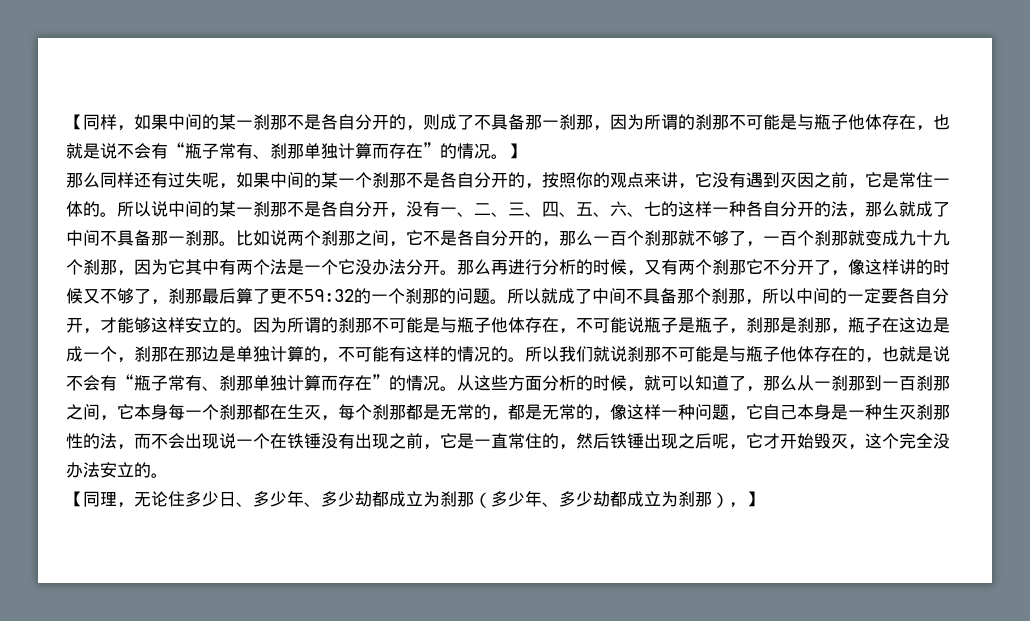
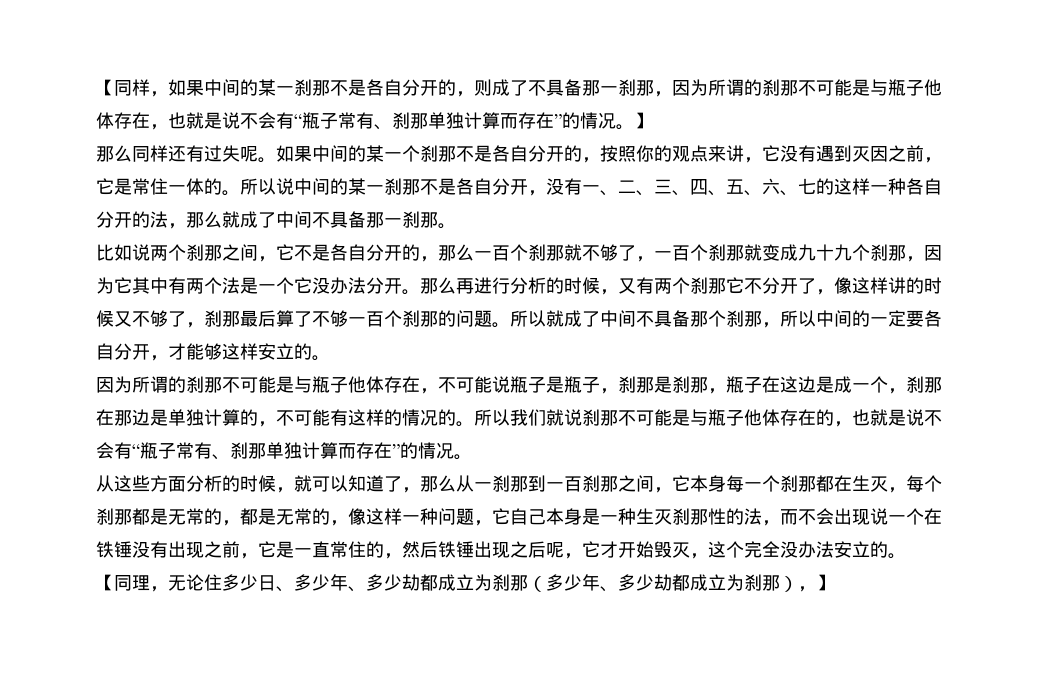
[219,183,236,189] ， -> [258,157,276,163] 。
(236, 243) none -> (456, 226) //
[270,288,388,304] 更不59:32的一 -> [312,310,384,327] 不够一百
(253, 330) none -> (330, 358) //
(457, 388) none -> (472, 457) //

